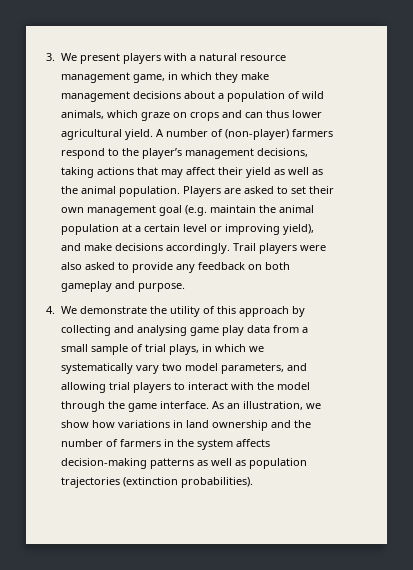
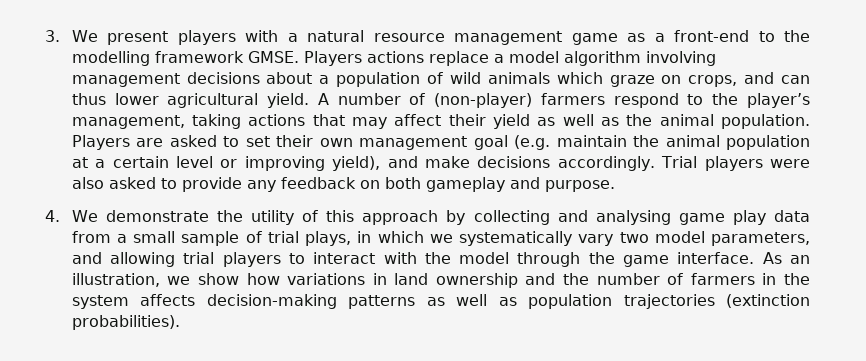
[132,72,269,83] game, in which they make -> [571,30,810,45] [71,51,716,66] game as a front-end to the modelling framework GMSE. Players actions replace a model algorithm involving
[60,110,104,119] animals, -> [487,72,550,84] animals
[189,112,219,121] crops -> [688,75,738,87] crops,
[184,148,308,159] management decisions, -> [71,115,185,129] management,
[232,243,256,251] Trail -> [661,156,698,168] Trial

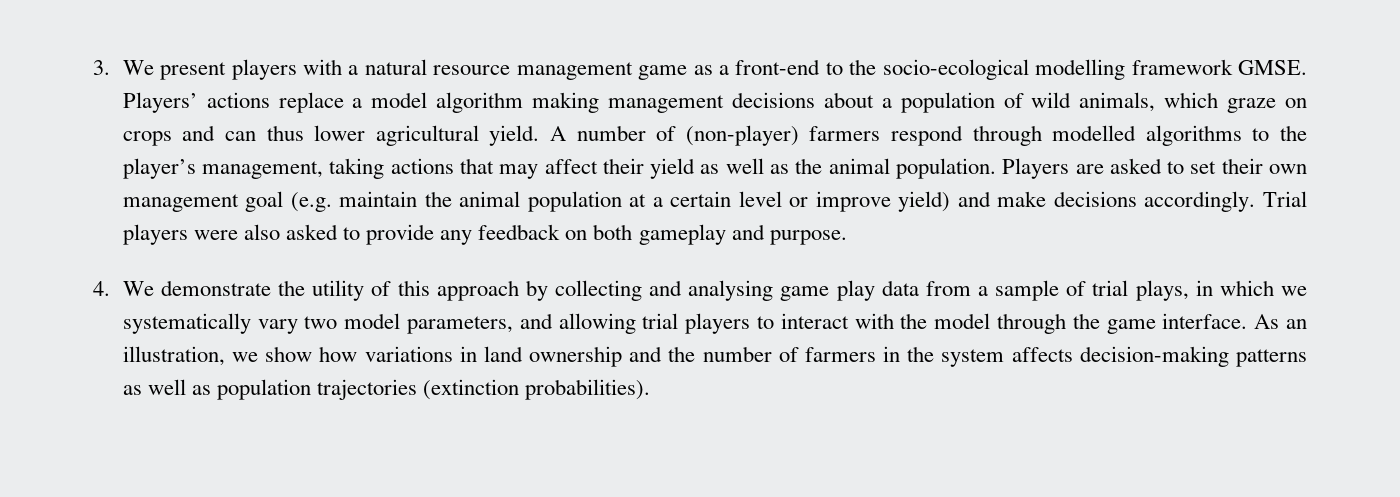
(810, 36) none -> [882,59,1029,80] socio-ecological
[303,51,362,66] Players -> [122,92,198,113] Players’
[645,51,716,66] involving -> [532,92,600,113] making
[487,72,550,84] animals -> [1079,92,1156,112] animals,
[688,75,738,87] crops, -> [122,131,172,146] crops
(679, 100) none -> [972,125,1242,146] through modelled algorithms
[244,156,381,171] improving yield), -> [815,191,951,212] improve yield)
[133,231,176,243] small -> (988, 291) none

